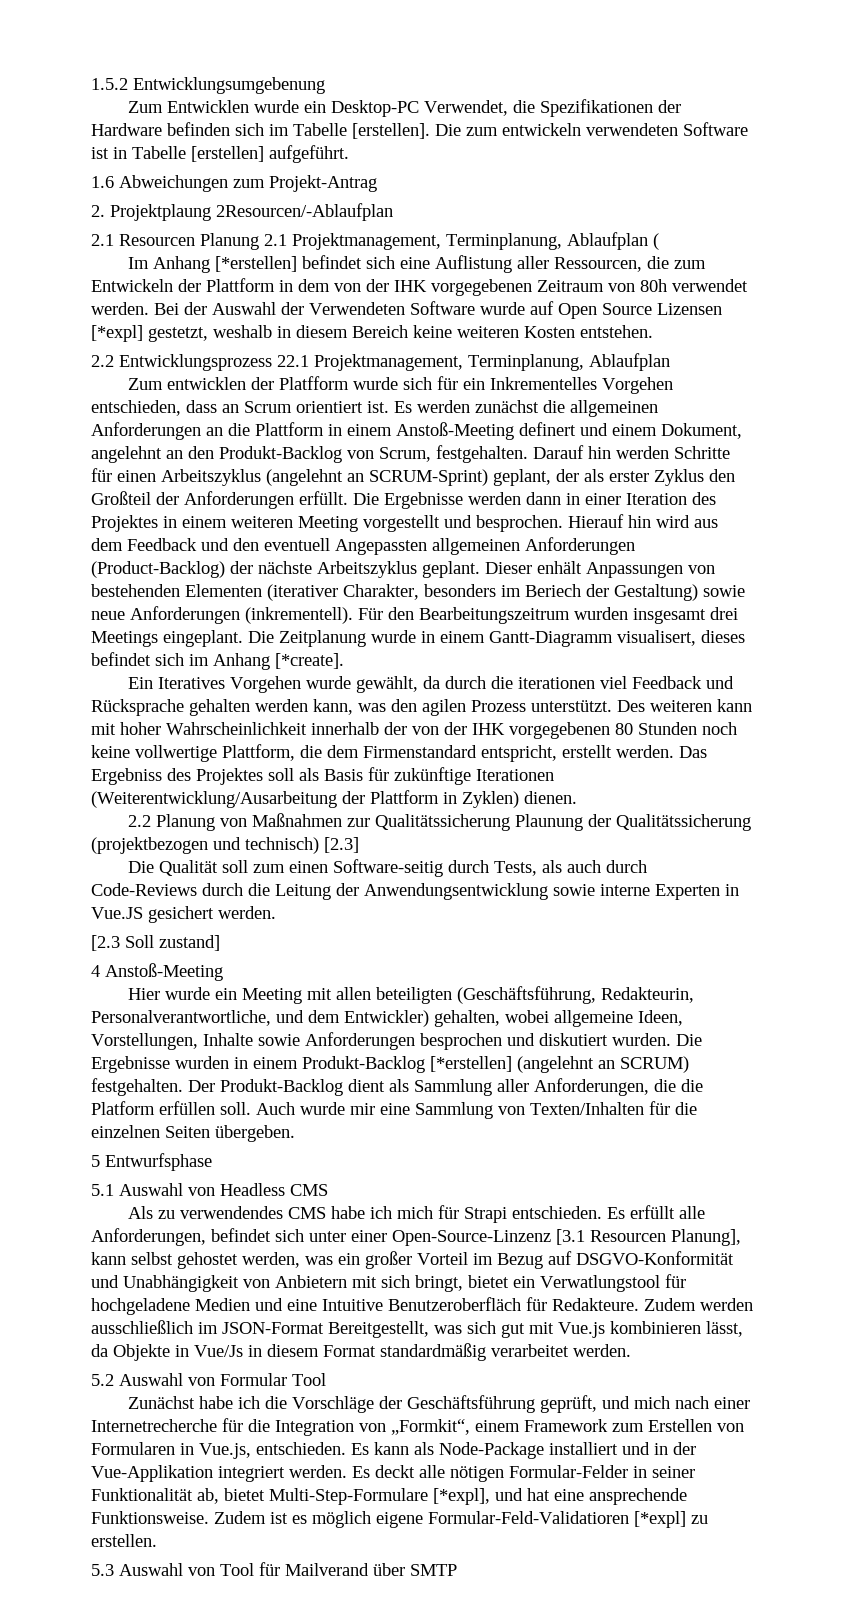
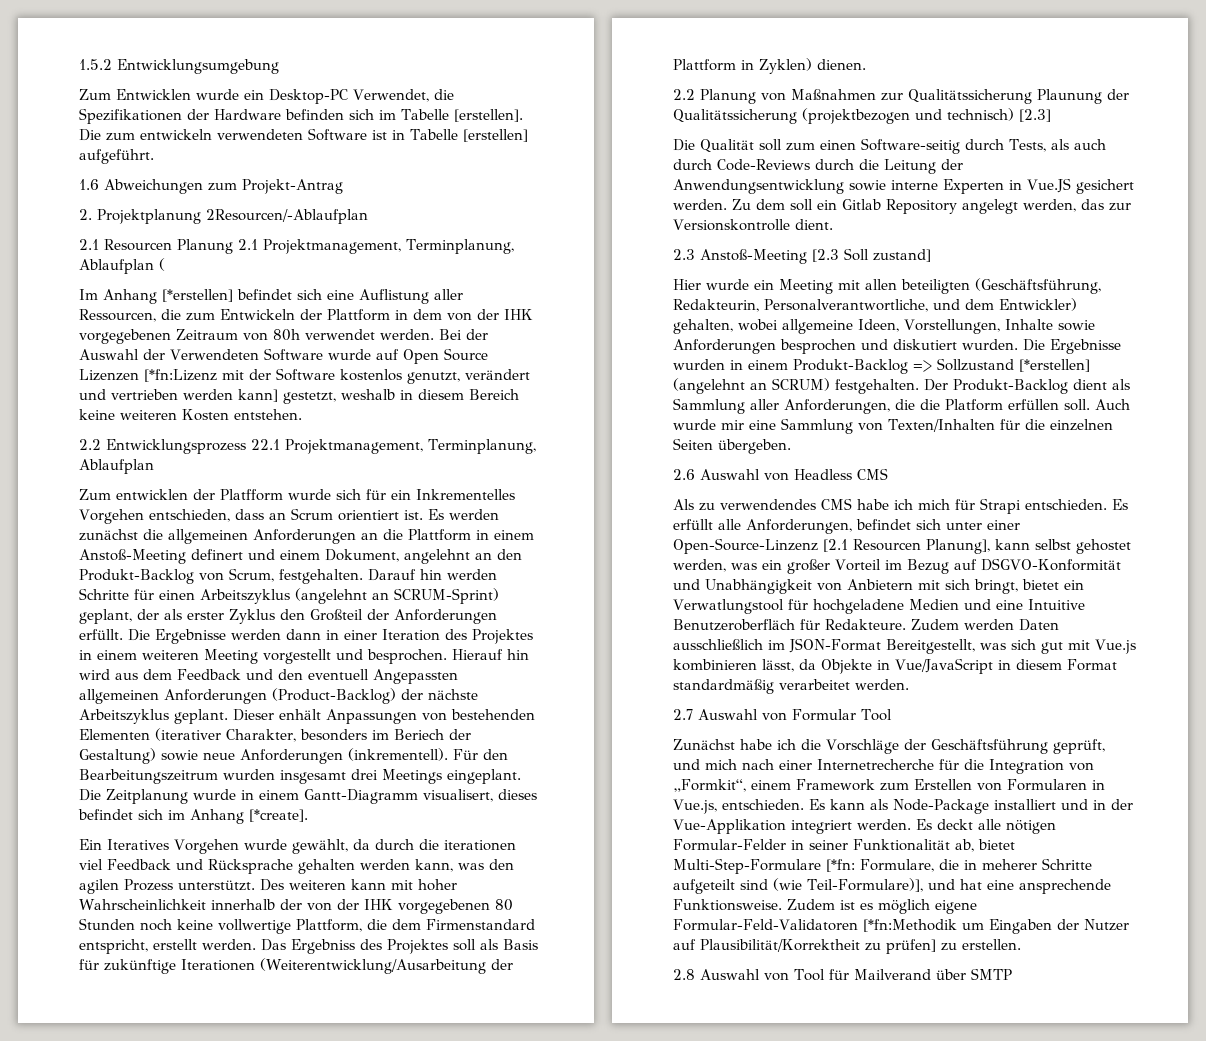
[133,77,325,94] Entwicklungsumgebenung -> [117,59,279,74] Entwicklungsumgebung
[110,204,211,221] Projektplaung -> [97,209,201,224] Projektplanung
[657,303,722,315] [91,325,143,342] Lizensen [*expl] -> [79,368,530,384] [79,389,278,402] Lizenzen [*fn:Lizenz mit der Software kostenlos genutzt, verändert und vertrieben werden kann]
(276, 912) // -> [732,199,1131,214] [673,219,833,231] [673,249,807,264] Zu dem soll ein Gitlab Repository angelegt werden, das zur Versionskontrolle dient. // 2.3 Anstoß-Meeting
[91,963,223,981] // 4 Anstoß-Meeting -> (931, 255) none
(425, 1064) none -> [913,358,1014,372] => Sollzustand
[91,1153,212,1171] [91,1184,114,1196] 5 Entwurfsphase // 5.1 -> [673,469,695,480] 2.6
[556,1229,585,1245] [3.1 -> [823,539,848,552] [2.1
(753, 1304) none -> [1019,619,1059,631] Daten
[194,1345,243,1357] Vue/Js -> [895,658,993,674] Vue/JavaScript
[91,1374,114,1386] 5.2 -> [673,709,693,720] 2.7
[433,1488,490,1505] [*expl], -> [826,858,1092,872] [673,878,923,894] [*fn: Formulare, die in meherer Schritte aufgeteilt sind (wie Teil-Formulare)],
[428,1511,686,1528] Formular-Feld-Validatioren [*expl] -> [673,919,1129,934] [673,939,936,954] Formular-Feld-Validatoren [*fn:Methodik um Eingaben der Nutzer auf Plausibilität/Korrektheit zu prüfen]
[91,1564,114,1576] 5.3 -> [673,969,695,980] 2.8

